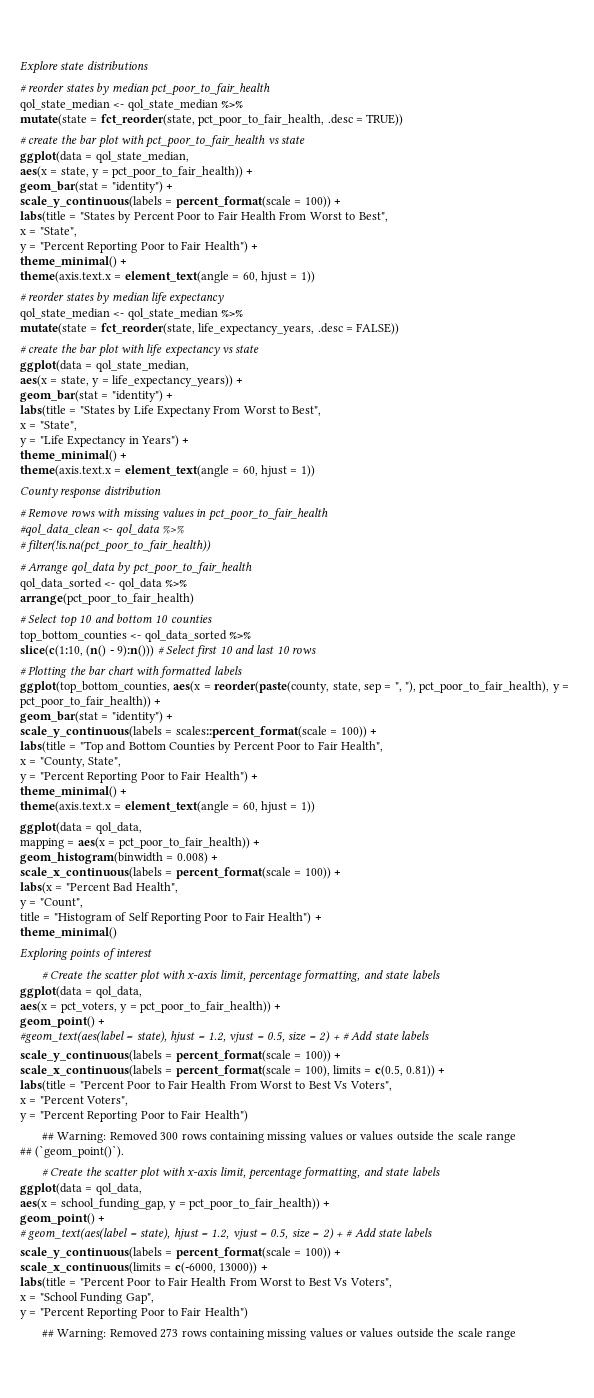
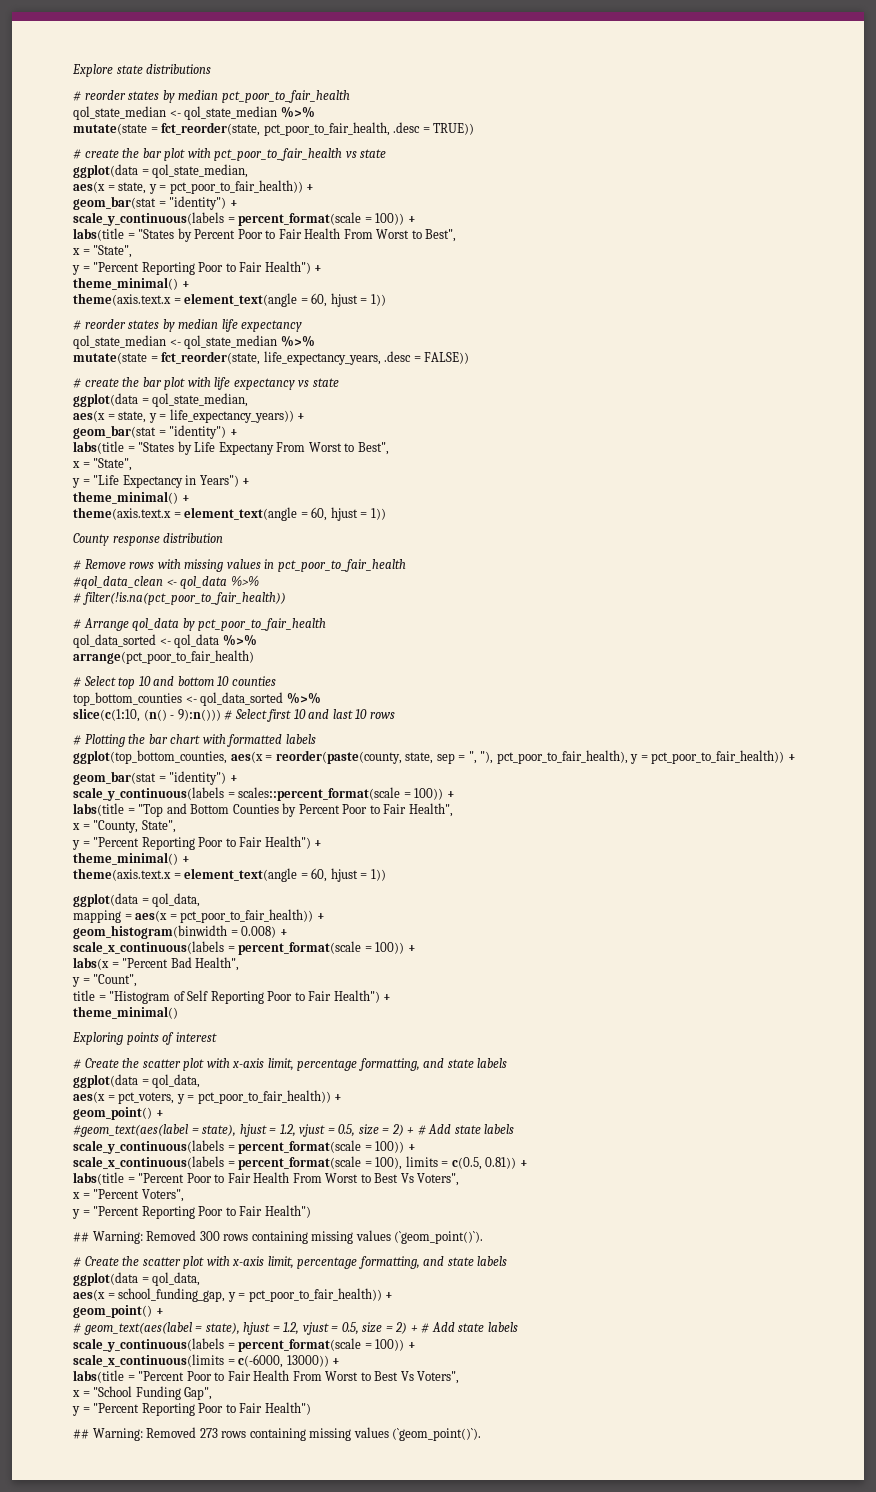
[346,1131,516,1143] [20,1147,32,1155] or values outside the scale range // ## -> (391, 1235) none
[346,1328,516,1340] or values outside the scale range -> [392,1428,482,1441] (`geom_point()`).

